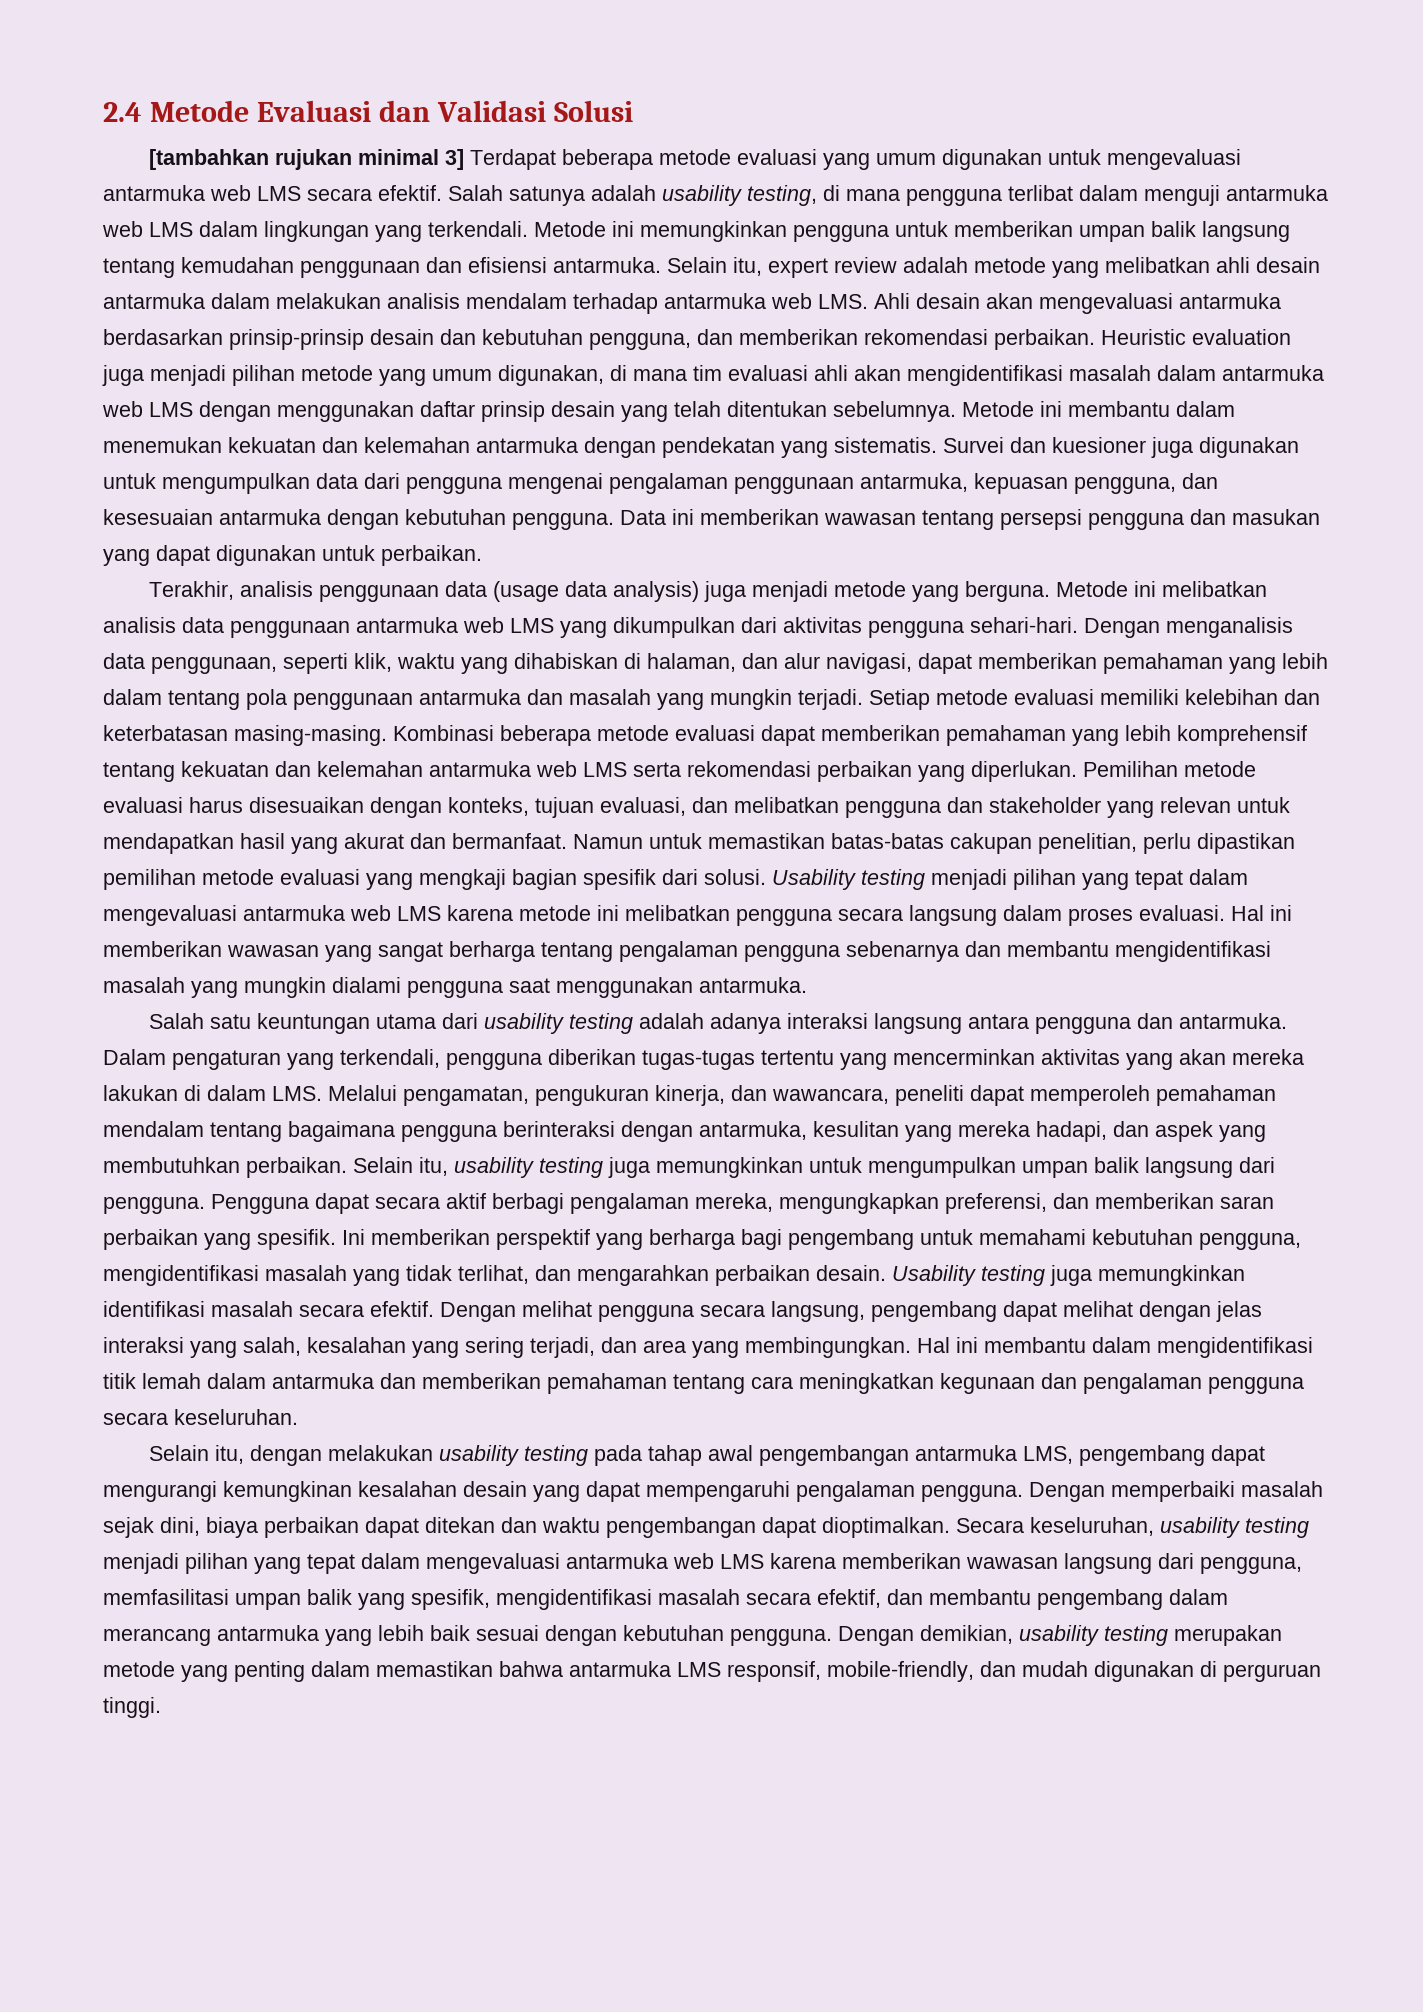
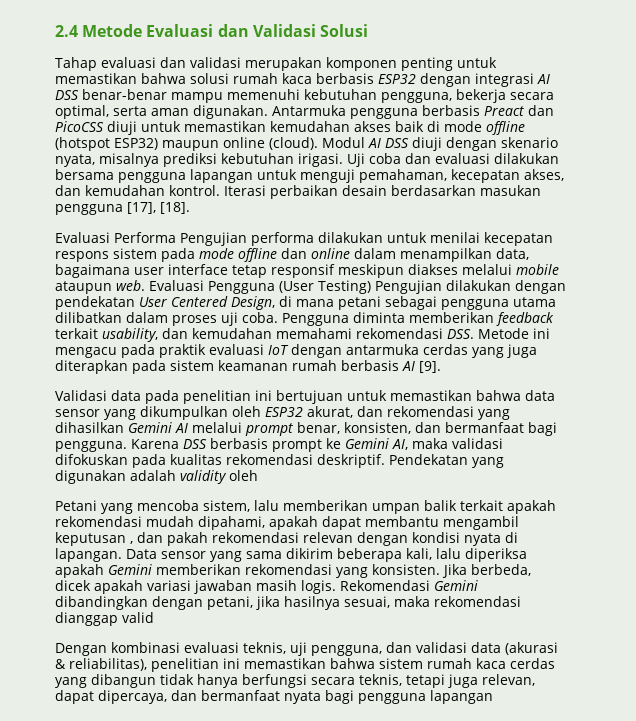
[148,149,1241,170] [103,185,1328,206] [102,221,1290,242] [103,257,1320,278] [103,293,1281,314] [103,329,1291,350] [102,365,1324,386] [102,401,1235,422] [103,437,1299,458] [103,473,1218,494] [103,509,1320,530] [103,545,482,566] [148,581,1267,602] [103,617,1293,638] [103,653,1328,674] [103,689,1320,710] [103,725,1307,746] [103,761,1256,782] [103,797,1290,818] [103,833,1295,854] [103,869,1248,890] [103,905,1292,926] [103,941,1271,962] [103,977,807,998] [148,1013,1287,1034] [103,1049,1304,1070] [103,1085,1276,1106] [103,1121,1266,1142] [103,1157,1275,1178] [103,1193,1274,1214] [103,1229,1301,1250] [103,1265,1245,1286] [103,1301,1262,1322] [103,1337,1313,1358] [103,1373,1304,1394] [103,1409,298,1425] [148,1445,1265,1466] [103,1481,1323,1502] [103,1517,1309,1538] [103,1553,1302,1574] [103,1589,1228,1610] [103,1625,1282,1646] [103,1661,1321,1682] [103,1697,161,1718] [tambahkan rujukan minimal 3] Terdapat beberapa metode evaluasi yang umum digunakan untuk mengevaluasi antarmuka web LMS secara efektif. Salah satunya adalah usability testing, di mana pengguna terlibat dalam menguji antarmuka web LMS dalam lingkungan yang terkendali. Metode ini memungkinkan pengguna untuk memberikan umpan balik langsung tentang kemudahan penggunaan dan efisiensi antarmuka. Selain itu, expert review adalah metode yang melibatkan ahli desain antarmuka dalam melakukan analisis mendalam terhadap antarmuka web LMS. Ahli desain akan mengevaluasi antarmuka berdasarkan prinsip-prinsip desain dan kebutuhan pengguna, dan memberikan rekomendasi perbaikan. Heuristic evaluation juga menjadi pilihan metode yang umum digunakan, di mana tim evaluasi ahli akan mengidentifikasi masalah dalam antarmuka web LMS dengan menggunakan daftar prinsip desain yang telah ditentukan sebelumnya. Metode ini membantu dalam menemukan kekuatan dan kelemahan antarmuka dengan pendekatan yang sistematis. Survei dan kuesioner juga digunakan untuk mengumpulkan data dari pengguna mengenai pengalaman penggunaan antarmuka, kepuasan pengguna, dan kesesuaian antarmuka dengan kebutuhan pengguna. Data ini memberikan wawasan tentang persepsi pengguna dan masukan yang dapat digunakan untuk perbaikan. // Terakhir, analisis penggunaan data (usage data analysis) juga menjadi metode yang berguna. Metode ini melibatkan analisis data penggunaan antarmuka web LMS yang dikumpulkan dari aktivitas pengguna sehari-hari. Dengan menganalisis data penggunaan, seperti klik, waktu yang dihabiskan di halaman, dan alur navigasi, dapat memberikan pemahaman yang lebih dalam tentang pola penggunaan antarmuka dan masalah yang mungkin terjadi. Setiap metode evaluasi memiliki kelebihan dan keterbatasan masing-masing. Kombinasi beberapa metode evaluasi dapat memberikan pemahaman yang lebih komprehensif tentang kekuatan dan kelemahan antarmuka web LMS serta rekomendasi perbaikan yang diperlukan. Pemilihan metode evaluasi harus disesuaikan dengan konteks, tujuan evaluasi, dan melibatkan pengguna dan stakeholder yang relevan untuk mendapatkan hasil yang akurat dan bermanfaat. Namun untuk memastikan batas-batas cakupan penelitian, perlu dipastikan pemilihan metode evaluasi yang mengkaji bagian spesifik dari solusi. Usability testing menjadi pilihan yang tepat dalam mengevaluasi antarmuka web LMS karena metode ini melibatkan pengguna secara langsung dalam proses evaluasi. Hal ini memberikan wawasan yang sangat berharga tentang pengalaman pengguna sebenarnya dan membantu mengidentifikasi masalah yang mungkin dialami pengguna saat menggunakan antarmuka. // Salah satu keuntungan utama dari usability testing adalah adanya interaksi langsung antara pengguna dan antarmuka. Dalam pengaturan yang terkendali, pengguna diberikan tugas-tugas tertentu yang mencerminkan aktivitas yang akan mereka lakukan di dalam LMS. Melalui pengamatan, pengukuran kinerja, dan wawancara, peneliti dapat memperoleh pemahaman mendalam tentang bagaimana pengguna berinteraksi dengan antarmuka, kesulitan yang mereka hadapi, dan aspek yang membutuhkan perbaikan. Selain itu, usability testing juga memungkinkan untuk mengumpulkan umpan balik langsung dari pengguna. Pengguna dapat secara aktif berbagi pengalaman mereka, mengungkapkan preferensi, dan memberikan saran perbaikan yang spesifik. Ini memberikan perspektif yang berharga bagi pengembang untuk memahami kebutuhan pengguna, mengidentifikasi masalah yang tidak terlihat, dan mengarahkan perbaikan desain. Usability testing juga memungkinkan identifikasi masalah secara efektif. Dengan melihat pengguna secara langsung, pengembang dapat melihat dengan jelas interaksi yang salah, kesalahan yang sering terjadi, dan area yang membingungkan. Hal ini membantu dalam mengidentifikasi titik lemah dalam antarmuka dan memberikan pemahaman tentang cara meningkatkan kegunaan dan pengalaman pengguna secara keseluruhan. // Selain itu, dengan melakukan usability testing pada tahap awal pengembangan antarmuka LMS, pengembang dapat mengurangi kemungkinan kesalahan desain yang dapat mempengaruhi pengalaman pengguna. Dengan memperbaiki masalah sejak dini, biaya perbaikan dapat ditekan dan waktu pengembangan dapat dioptimalkan. Secara keseluruhan, usability testing menjadi pilihan yang tepat dalam mengevaluasi antarmuka web LMS karena memberikan wawasan langsung dari pengguna, memfasilitasi umpan balik yang spesifik, mengidentifikasi masalah secara efektif, dan membantu pengembang dalam merancang antarmuka yang lebih baik sesuai dengan kebutuhan pengguna. Dengan demikian, usability testing merupakan metode yang penting dalam memastikan bahwa antarmuka LMS responsif, mobile-friendly, dan mudah digunakan di perguruan tinggi. -> [55,57,497,71] [55,73,550,87] [55,89,554,103] [55,105,554,119] [55,121,525,135] [55,137,558,151] [55,153,559,167] [55,169,564,183] [55,185,541,199] [55,202,190,215] [55,232,553,246] [55,248,529,262] [55,264,559,278] [55,280,566,294] [55,296,556,310] [55,312,554,326] [55,328,550,342] [55,344,537,358] [55,360,441,374] [55,390,555,404] [55,406,510,420] [55,422,557,436] [55,438,503,452] [55,454,504,468] [55,470,258,484] [55,500,556,514] [55,516,519,530] [55,532,518,546] [55,548,527,562] [55,564,531,578] [55,580,478,594] [55,596,521,610] [55,612,154,626] [55,642,558,656] [55,658,555,672] [55,674,535,688] [55,690,493,704] Tahap evaluasi dan validasi merupakan komponen penting untuk memastikan bahwa solusi rumah kaca berbasis ESP32 dengan integrasi AI DSS benar-benar mampu memenuhi kebutuhan pengguna, bekerja secara optimal, serta aman digunakan. Antarmuka pengguna berbasis Preact dan PicoCSS diuji untuk memastikan kemudahan akses baik di mode offline (hotspot ESP32) maupun online (cloud). Modul AI DSS diuji dengan skenario nyata, misalnya prediksi kebutuhan irigasi. Uji coba dan evaluasi dilakukan bersama pengguna lapangan untuk menguji pemahaman, kecepatan akses, dan kemudahan kontrol. Iterasi perbaikan desain berdasarkan masukan pengguna [17], [18]. // Evaluasi Performa Pengujian performa dilakukan untuk menilai kecepatan respons sistem pada mode offline dan online dalam menampilkan data, bagaimana user interface tetap responsif meskipun diakses melalui mobile ataupun web. Evaluasi Pengguna (User Testing) Pengujian dilakukan dengan pendekatan User Centered Design, di mana petani sebagai pengguna utama dilibatkan dalam proses uji coba. Pengguna diminta memberikan feedback terkait usability, dan kemudahan memahami rekomendasi DSS. Metode ini mengacu pada praktik evaluasi IoT dengan antarmuka cerdas yang juga diterapkan pada sistem keamanan rumah berbasis AI [9]. // Validasi data pada penelitian ini bertujuan untuk memastikan bahwa data sensor yang dikumpulkan oleh ESP32 akurat, dan rekomendasi yang dihasilkan Gemini AI melalui prompt benar, konsisten, dan bermanfaat bagi pengguna. Karena DSS berbasis prompt ke Gemini AI, maka validasi difokuskan pada kualitas rekomendasi deskriptif. Pendekatan yang digunakan adalah validity oleh // Petani yang mencoba sistem, lalu memberikan umpan balik terkait apakah rekomendasi mudah dipahami, apakah dapat membantu mengambil keputusan , dan pakah rekomendasi relevan dengan kondisi nyata di lapangan. Data sensor yang sama dikirim beberapa kali, lalu diperiksa apakah Gemini memberikan rekomendasi yang konsisten. Jika berbeda, dicek apakah variasi jawaban masih logis. Rekomendasi Gemini dibandingkan dengan petani, jika hasilnya sesuai, maka rekomendasi dianggap valid // Dengan kombinasi evaluasi teknis, uji pengguna, dan validasi data (akurasi & reliabilitas), penelitian ini memastikan bahwa sistem rumah kaca cerdas yang dibangun tidak hanya berfungsi secara teknis, tetapi juga relevan, dapat dipercaya, dan bermanfaat nyata bagi pengguna lapangan

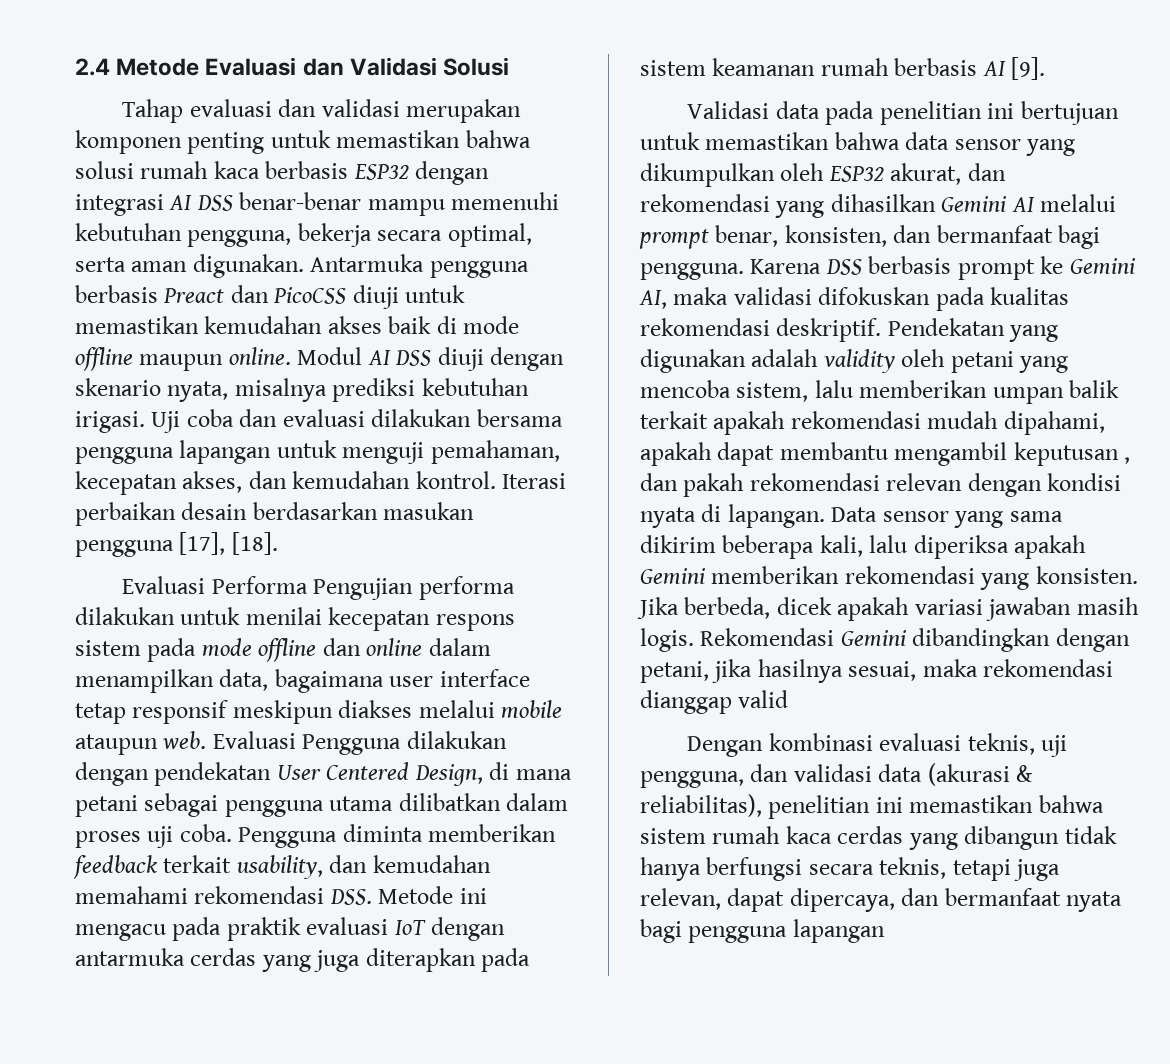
[55,137,318,151] (hotspot ESP32) maupun online (cloud). -> [139,347,291,371] maupun online.
[279,280,442,294] (User Testing) Pengujian -> (402, 744) none
[55,500,97,511] // Petani -> [950,351,1014,373] petani

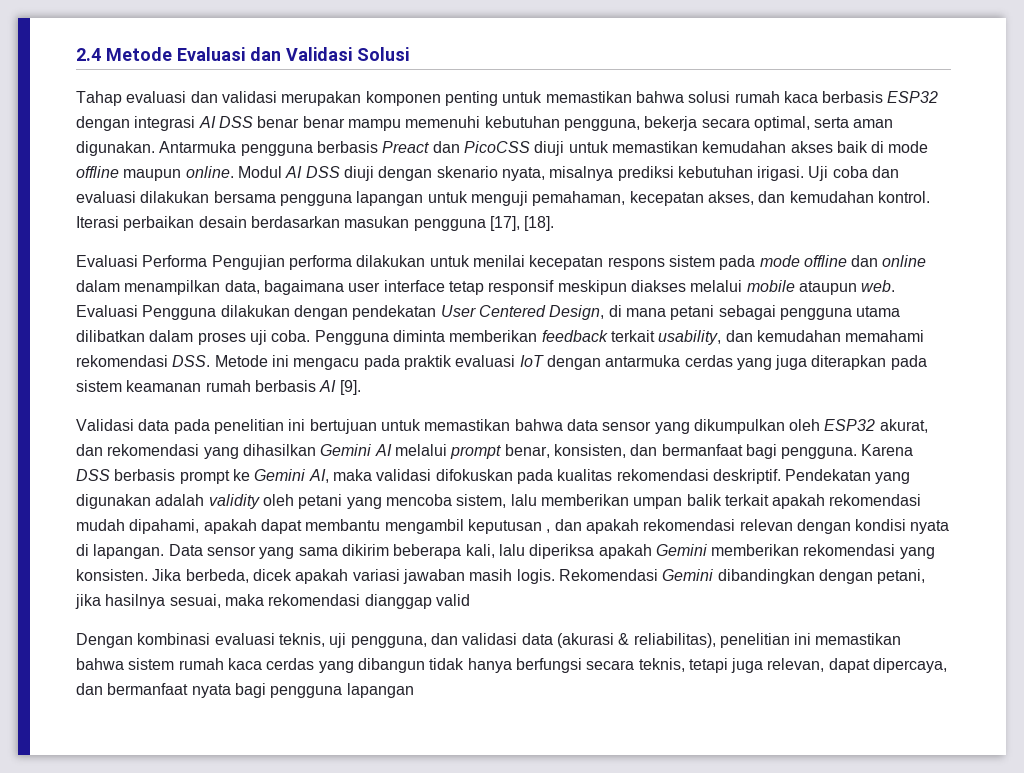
[239,192,362,210] benar-benar -> [257,116,345,128] benar benar
[683,473,745,497] pakah -> [585,519,639,534] apakah

